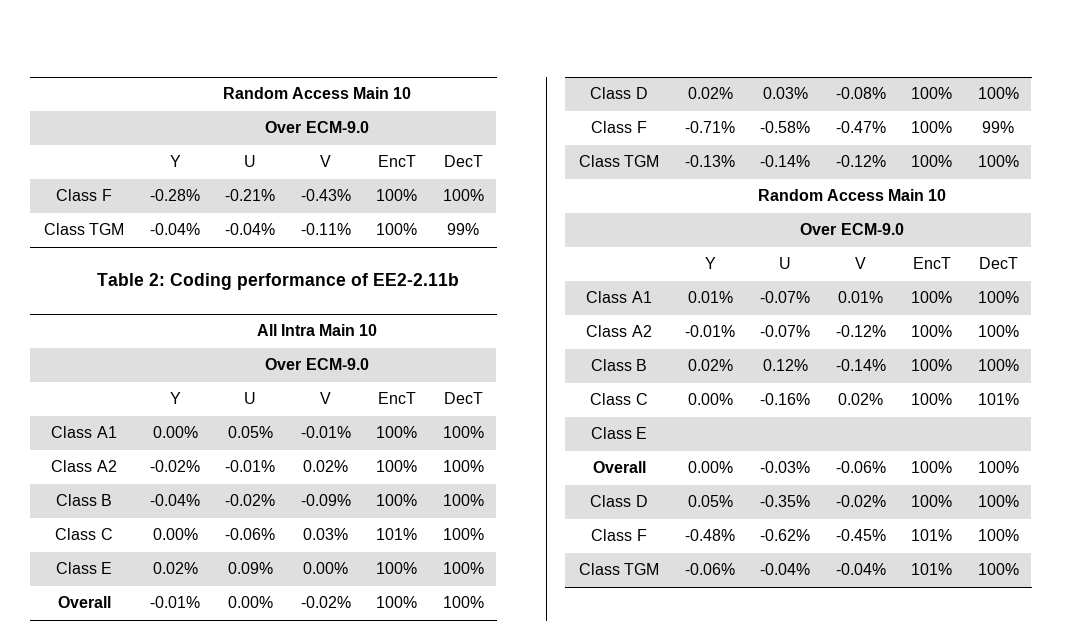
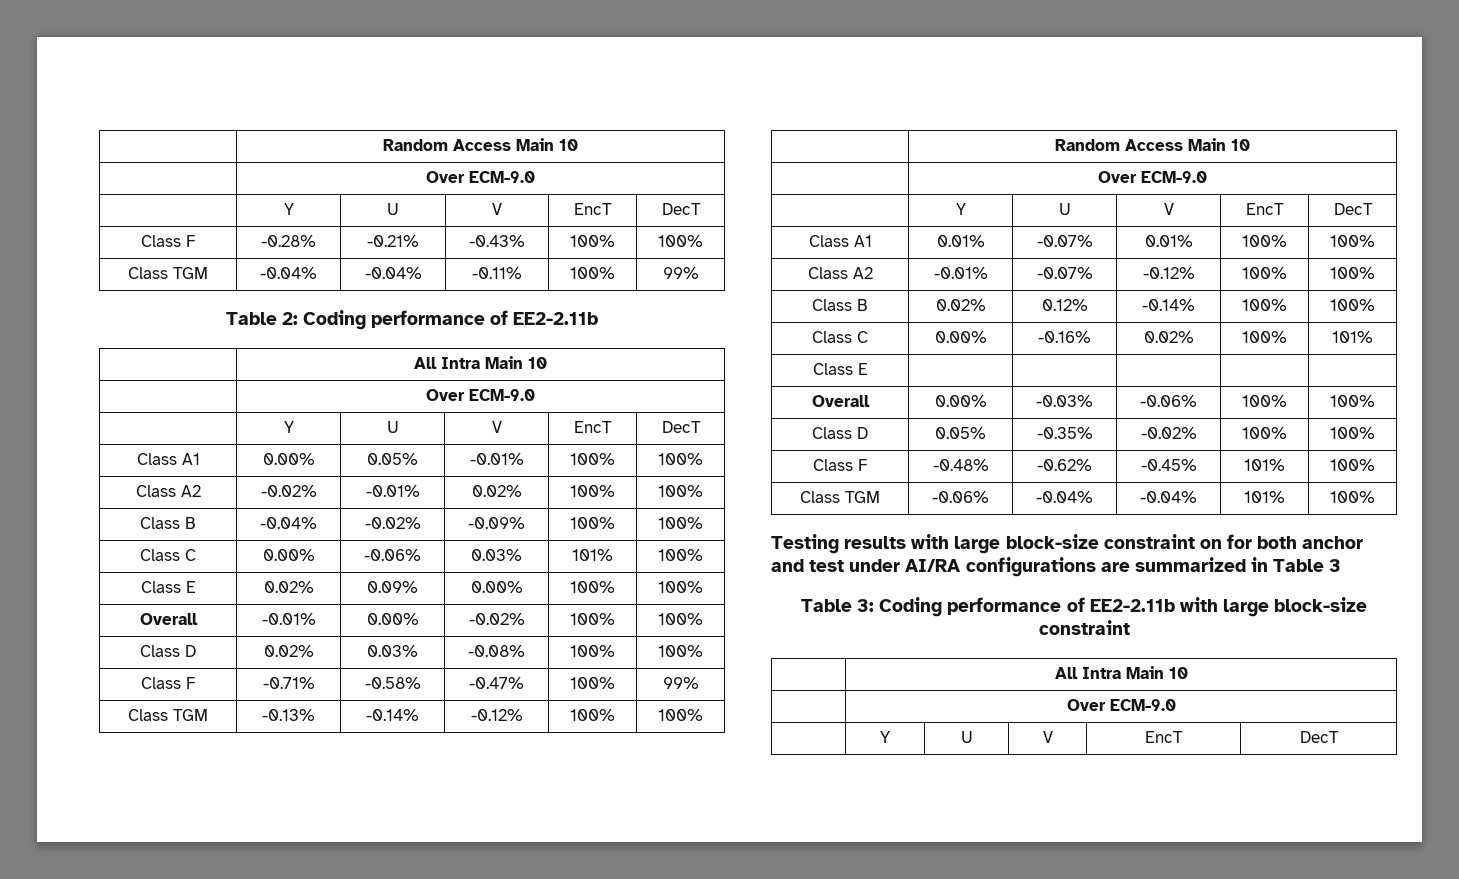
(1019, 569) none -> [771,534,1364,554] [771,557,1342,577] [800,597,1368,617] [1038,620,1130,635] [1054,666,1188,679] [1066,699,1176,711] [880,731,890,743] [960,731,973,743] [1042,731,1053,743] [1145,731,1183,743] [1299,731,1339,743] // Testing results with large block-size constraint on for both anchor and test under AI/RA configurations are summarized in Table 3 // Table 3: Coding performance of EE2-2.11b with large block-size constraint // | All Intra Main 10 // | Over ECM-9.0 // | Y | U | V | EncT | DecT

